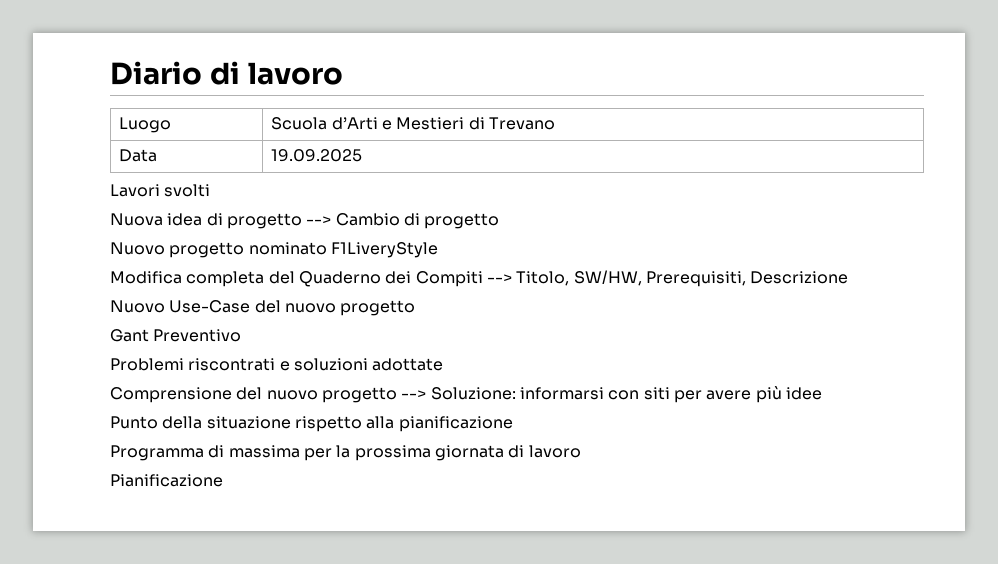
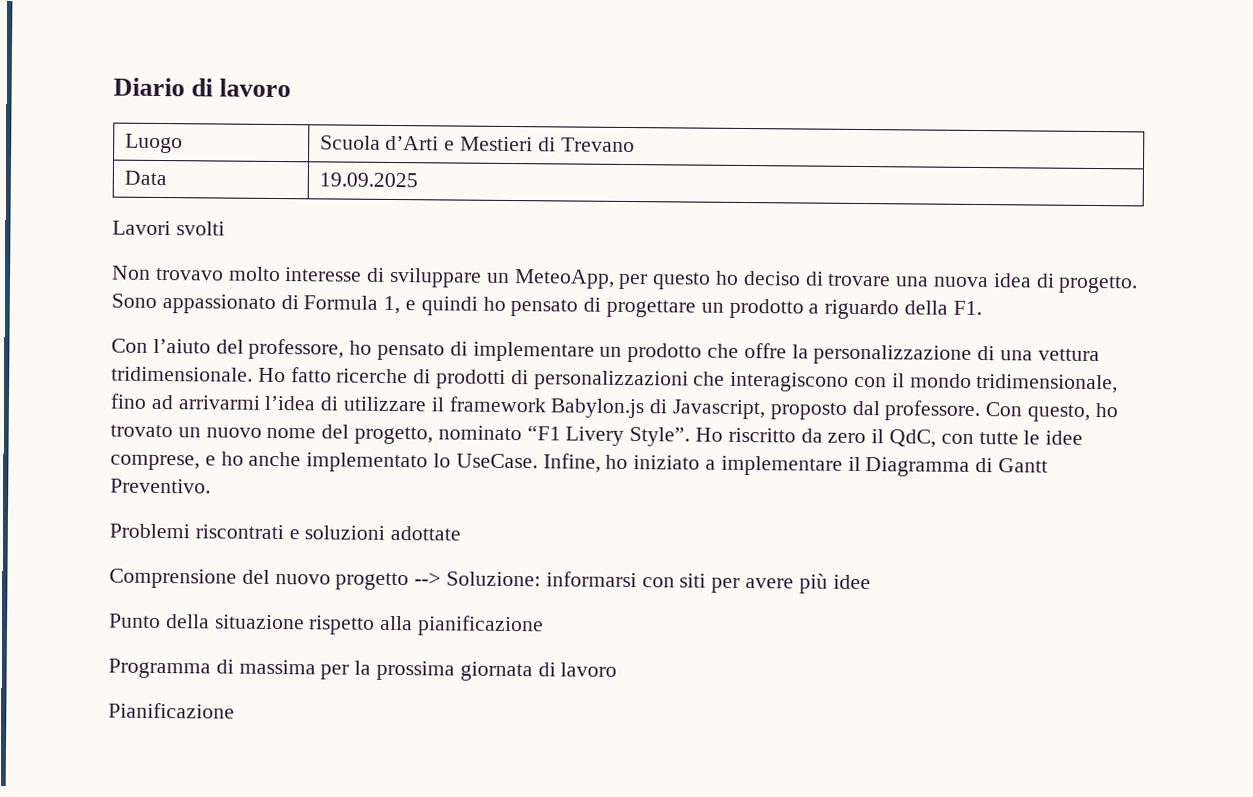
[110,213,500,229] [110,242,438,258] [110,270,849,287] [110,300,416,316] [110,329,242,342] Nuova idea di progetto --> Cambio di progetto // Nuovo progetto nominato F1LiveryStyle // Modifica completa del Quaderno dei Compiti --> Titolo, SW/HW, Prerequisiti, Descrizione // Nuovo Use-Case del nuovo progetto // Gant Preventivo -> [111,265,1139,294] [111,293,982,320] [111,338,1100,365] [111,366,1119,394] [110,393,1118,422] [110,424,1084,448] [110,451,1049,477] [110,478,211,494] Non trovavo molto interesse di sviluppare un MeteoApp, per questo ho deciso di trovare una nuova idea di progetto. Sono appassionato di Formula 1, e quindi ho pensato di progettare un prodotto a riguardo della F1. // Con l’aiuto del professore, ho pensato di implementare un prodotto che offre la personalizzazione di una vettura tridimensionale. Ho fatto ricerche di prodotti di personalizzazioni che interagiscono con il mondo tridimensionale, fino ad arrivarmi l’idea di utilizzare il framework Babylon.js di Javascript, proposto dal professore. Con questo, ho trovato un nuovo nome del progetto, nominato “F1 Livery Style”. Ho riscritto da zero il QdC, con tutte le idee comprese, e ho anche implementato lo UseCase. Infine, ho iniziato a implementare il Diagramma di Gantt Preventivo.

